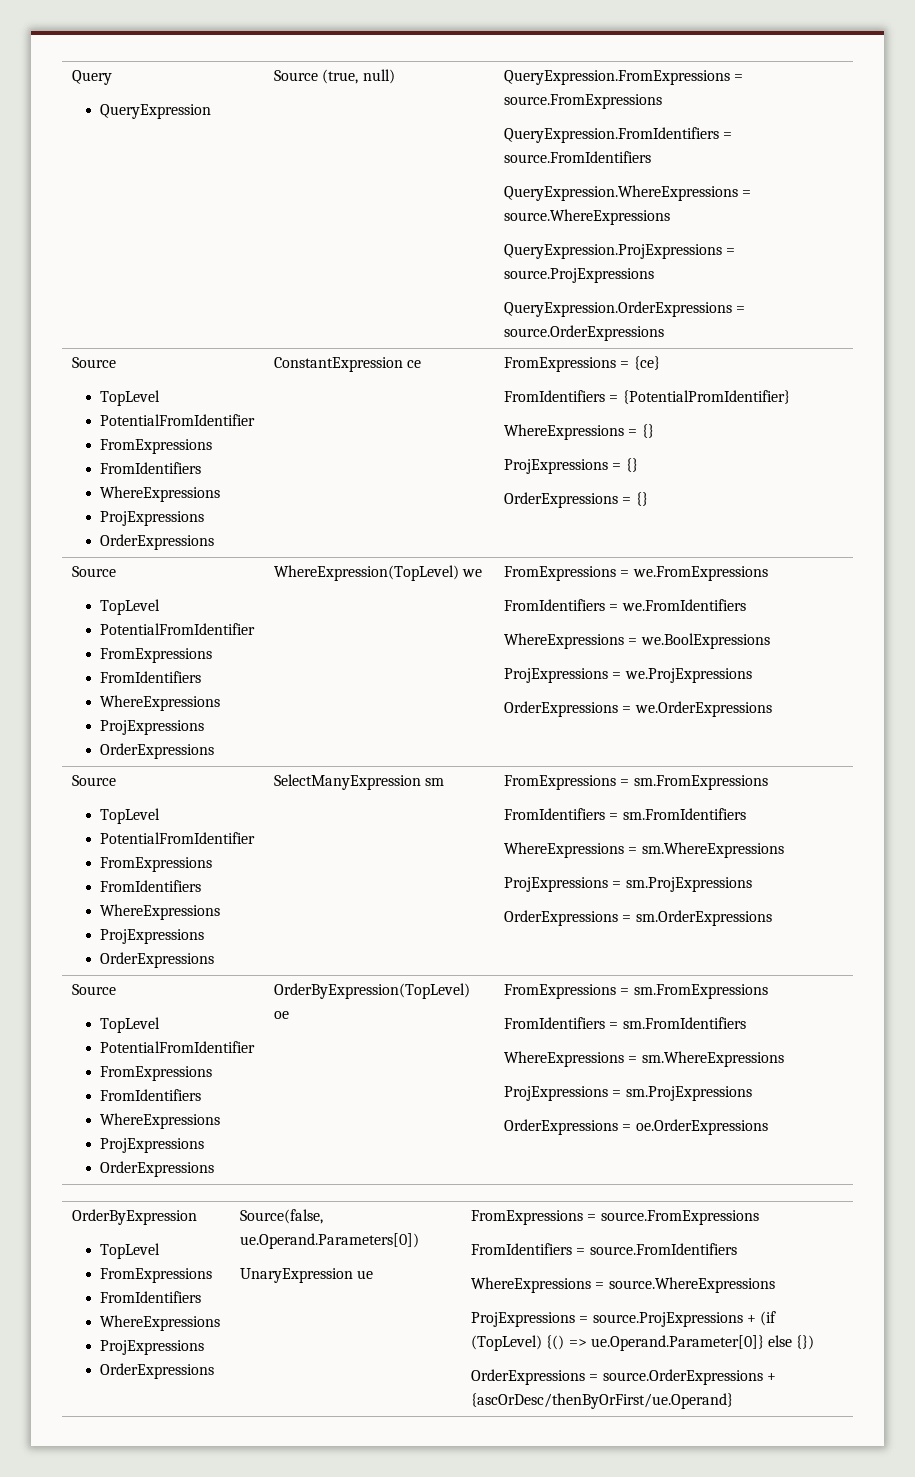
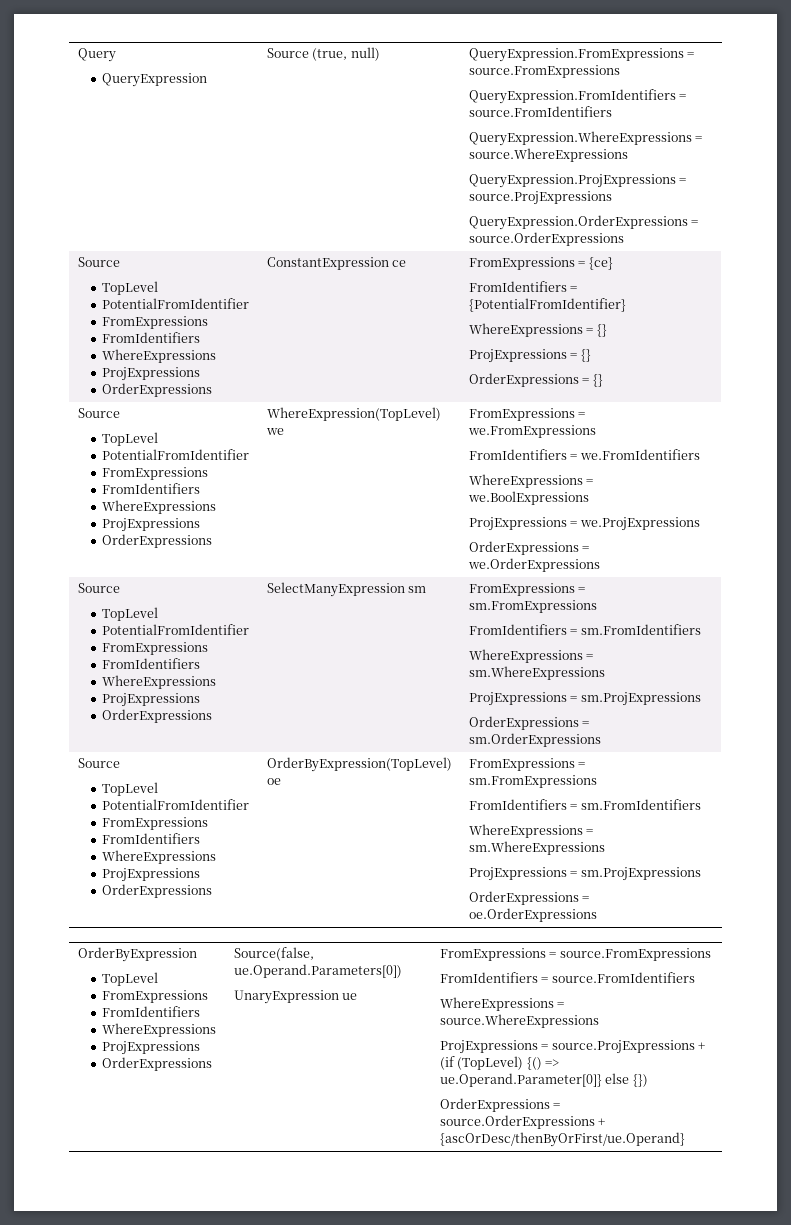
[622,390,790,404] {PotentialPromIdentifier} -> [468,298,626,312] {PotentialFromIdentifier}

